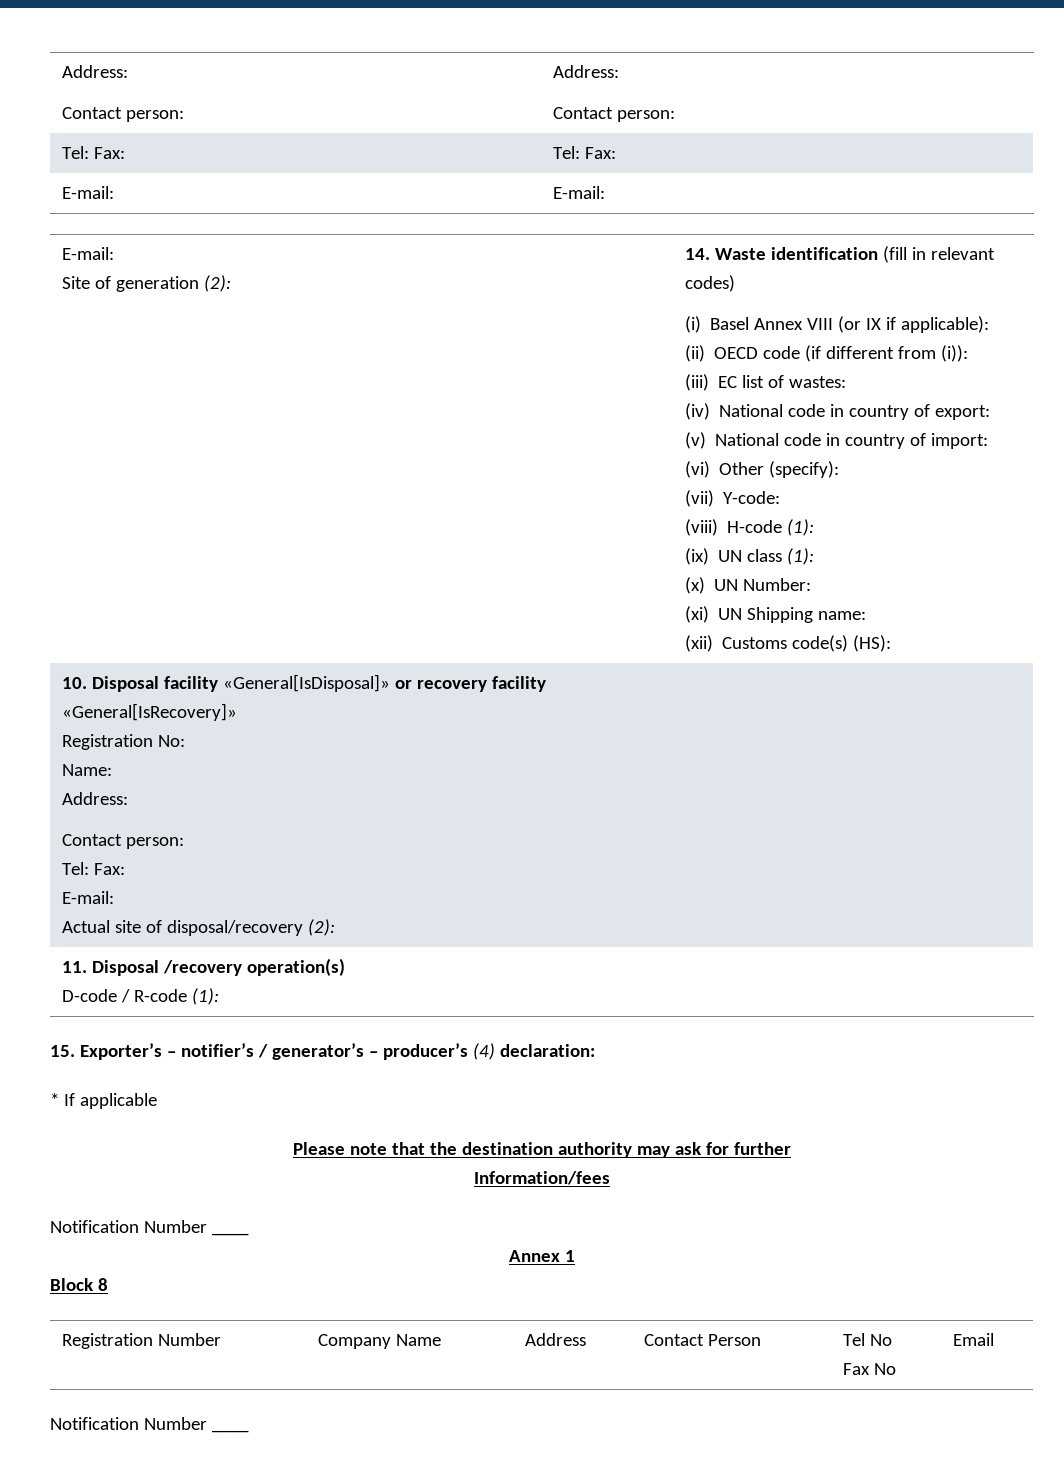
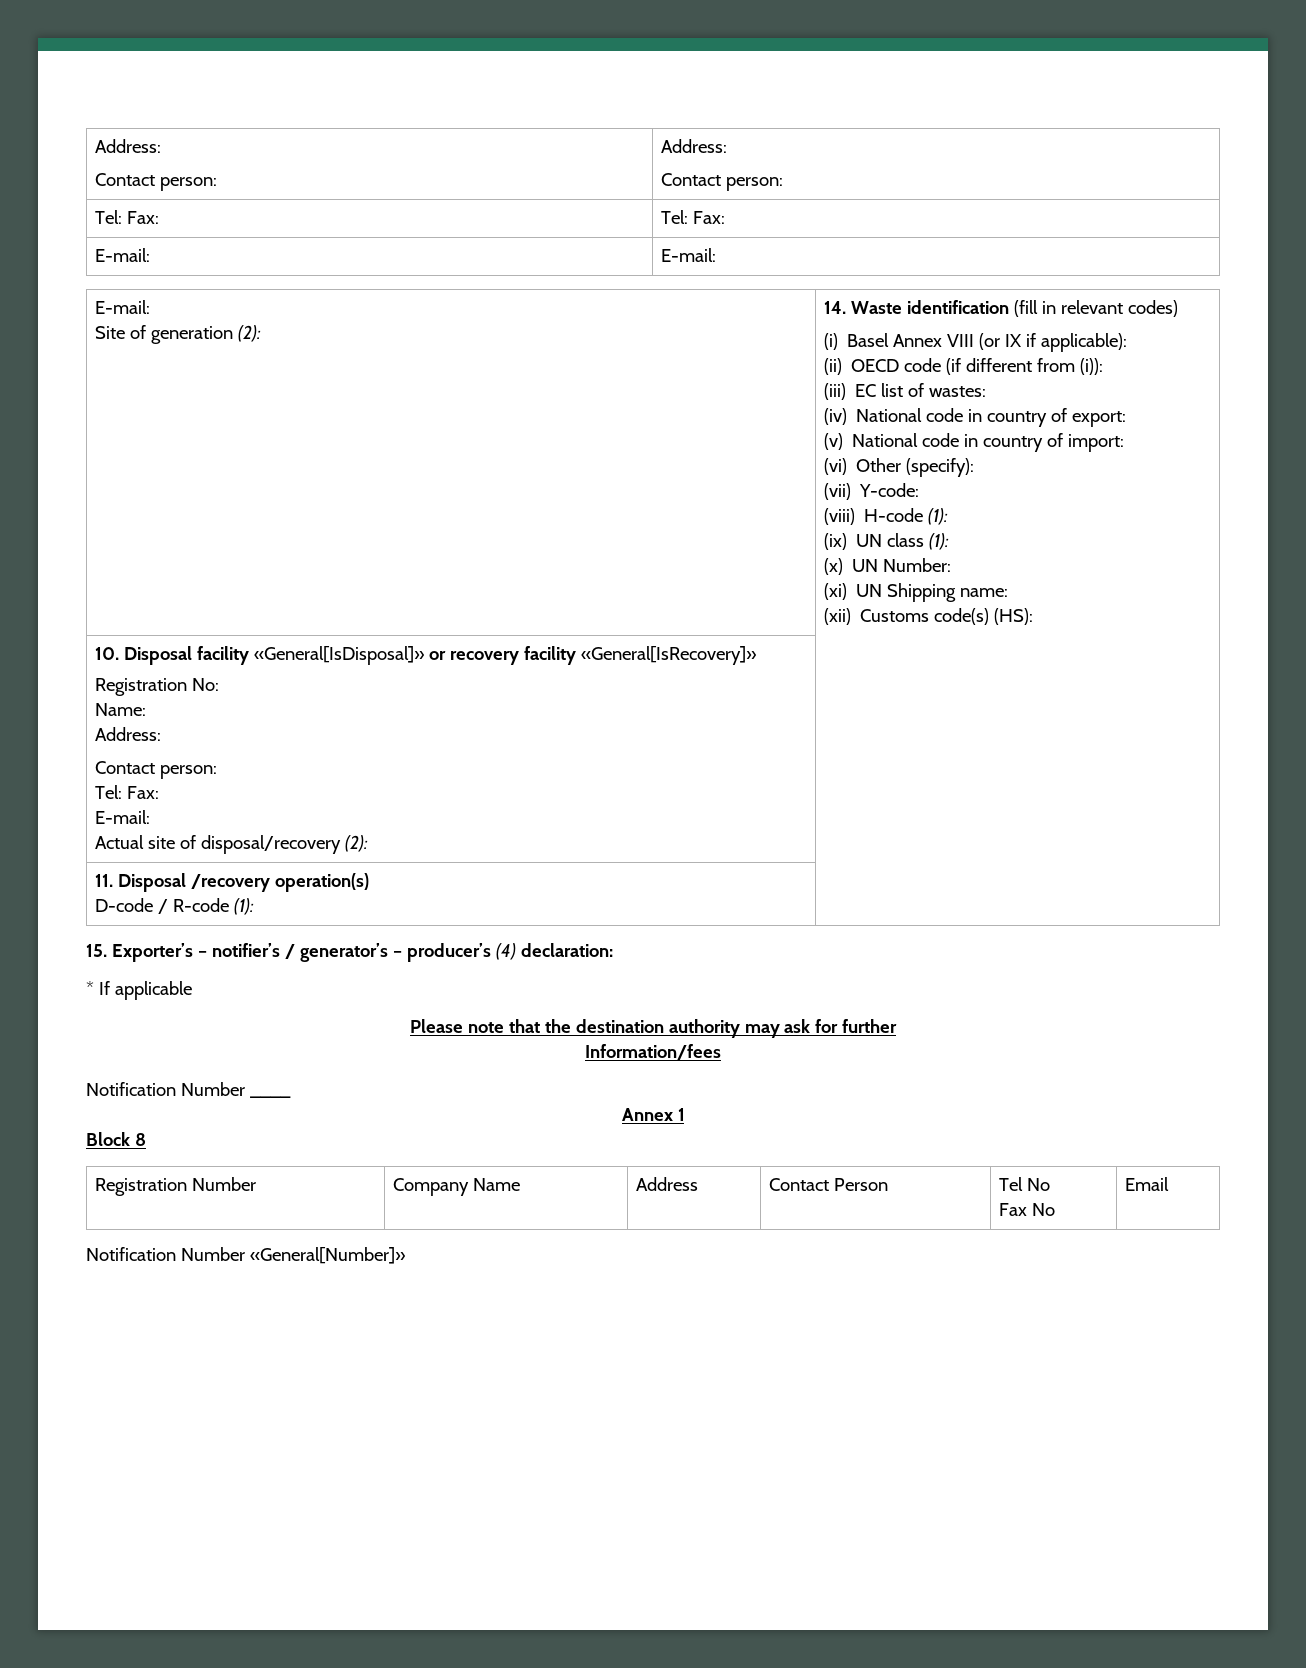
[211,1430,249,1433] ____ -> [249,1247,406,1264] «General[Number]»

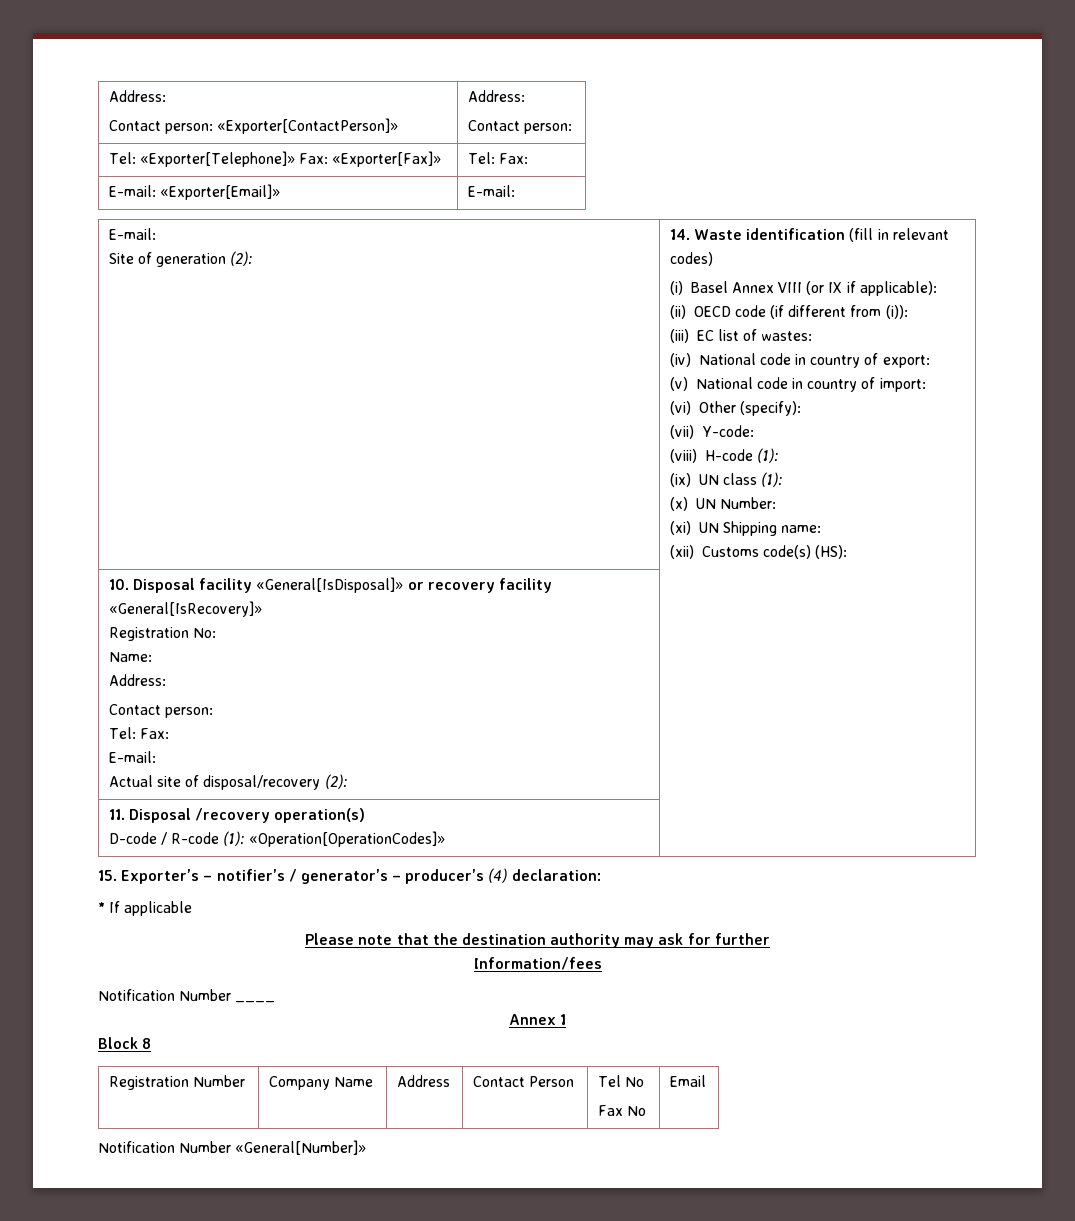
[95,139,162,153] [95,173,218,191] [661,139,728,153] [661,173,784,191] [95,210,160,224] [661,210,726,224] [95,248,151,262] Address: // Contact person: | Address: // Contact person: // Tel: Fax: | Tel: Fax: // E-mail: -> [108,90,166,102] [108,118,399,134] [467,90,525,102] [467,120,573,134] [108,151,442,167] [467,152,529,164] [108,184,281,200] Address: // Contact person: «Exporter[ContactPerson]» | Address: // Contact person: // Tel: «Exporter[Telephone]» Fax: «Exporter[Fax]» | Tel: Fax: // E-mail: «Exporter[Email]»
(255, 906) none -> [248,831,445,847] «Operation[OperationCodes]»

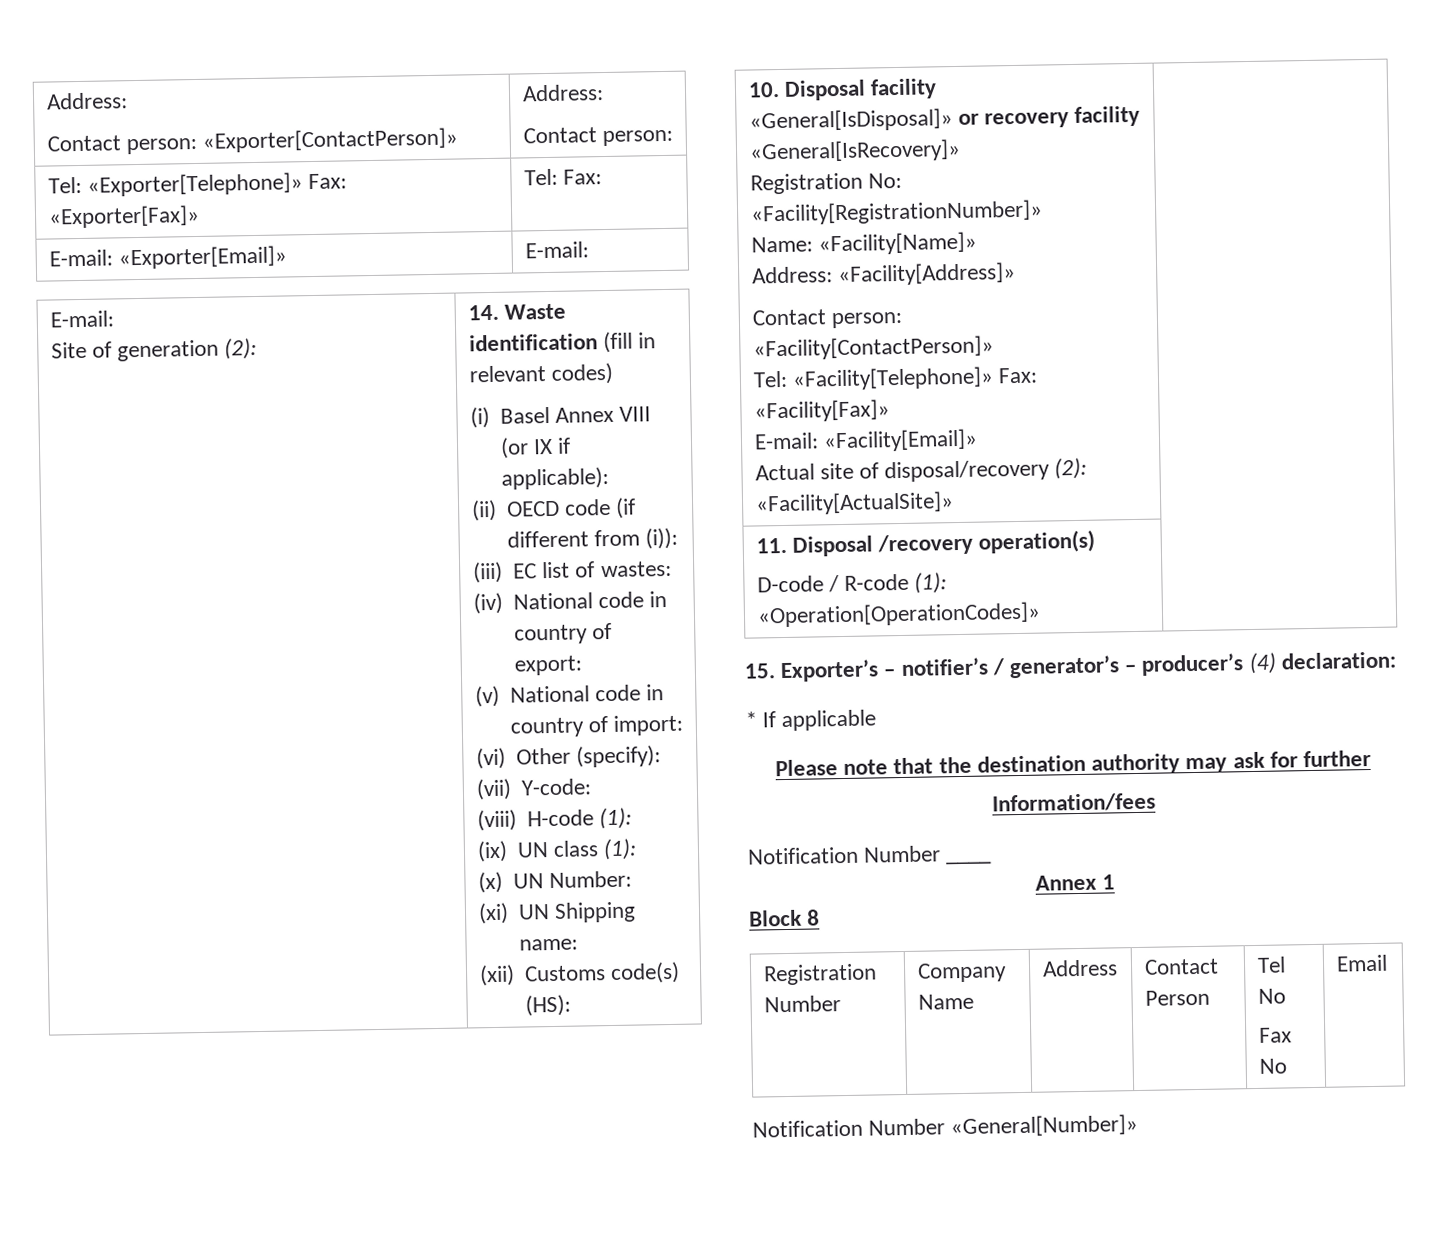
(217, 633) none -> [749,199,1043,226] «Facility[RegistrationNumber]»
[108,674,166,686] [108,704,214,718] [108,727,170,739] [108,751,156,763] // Address: // Contact person: // Tel: Fax: // E-mail: -> [817,231,977,256] [751,261,1016,287] [751,309,903,329] [752,335,994,361] [752,366,1038,391] [753,399,890,423] [753,428,978,453] «Facility[Name]» // Address: «Facility[Address]» // Contact person: «Facility[ContactPerson]» // Tel: «Facility[Telephone]» Fax: «Facility[Fax]» // E-mail: «Facility[Email]»
(347, 781) none -> [754,491,954,516] «Facility[ActualSite]»

